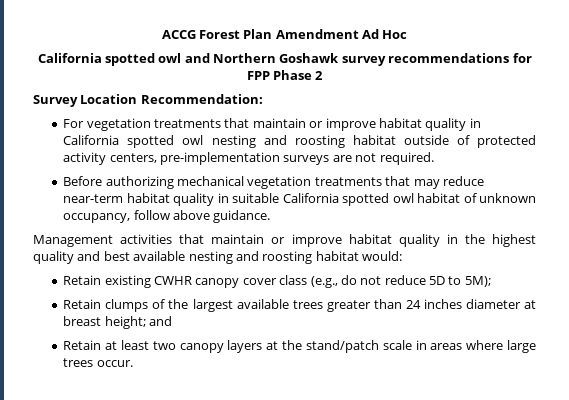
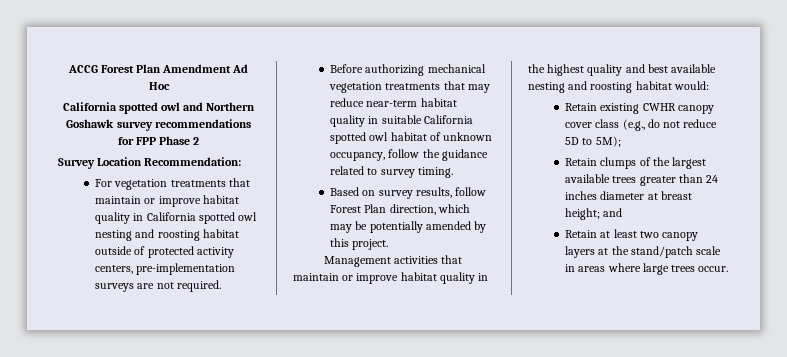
[173,210,271,223] above guidance. -> [422,149,488,161] [330,166,453,178] [330,187,486,199] [330,204,470,215] [330,221,486,233] [330,238,389,250] the guidance related to survey timing. // Based on survey results, follow Forest Plan direction, which may be potentially amended by this project.

